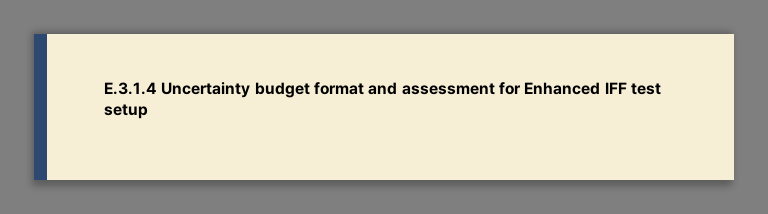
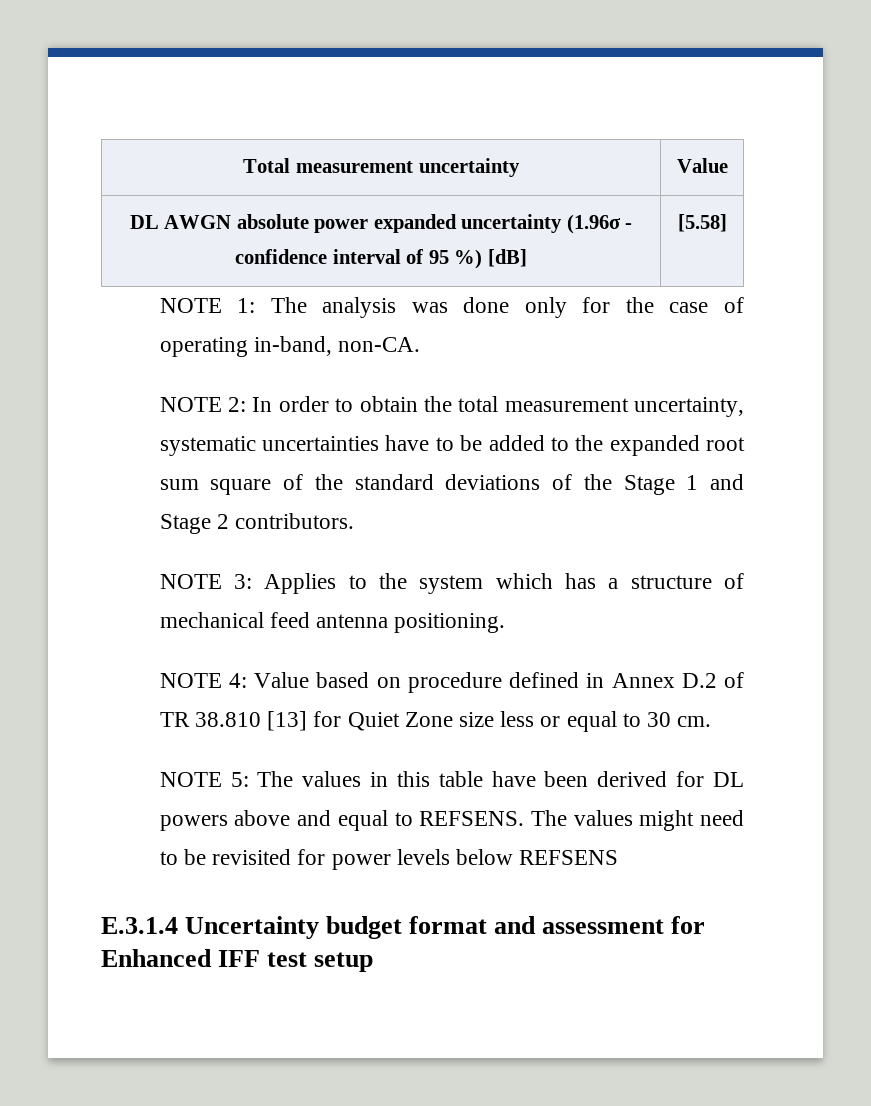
(104, 88) none -> [243,158,520,177] [676,158,728,173] [129,214,633,234] [235,249,527,269] [677,214,727,232] [159,297,744,318] [159,336,421,357] [159,396,745,417] [159,435,746,456] [159,474,745,495] [159,513,355,534] [159,573,744,594] [159,612,506,633] [159,672,745,693] [159,711,712,732] [159,771,744,787] [159,810,744,831] [159,849,619,870] Total measurement uncertainty | Value // DL AWGN absolute power expanded uncertainty (1.96σ - confidence interval of 95 %) [dB] | [5.58] // NOTE 1: The analysis was done only for the case of operating in-band, non-CA. // NOTE 2: In order to obtain the total measurement uncertainty, systematic uncertainties have to be added to the expanded root sum square of the standard deviations of the Stage 1 and Stage 2 contributors. // NOTE 3: Applies to the system which has a structure of mechanical feed antenna positioning. // NOTE 4: Value based on procedure defined in Annex D.2 of TR 38.810 [13] for Quiet Zone size less or equal to 30 cm. // NOTE 5: The values in this table have been derived for DL powers above and equal to REFSENS. The values might need to be revisited for power levels below REFSENS //

